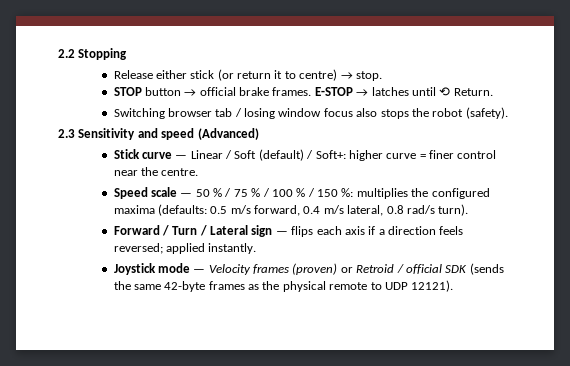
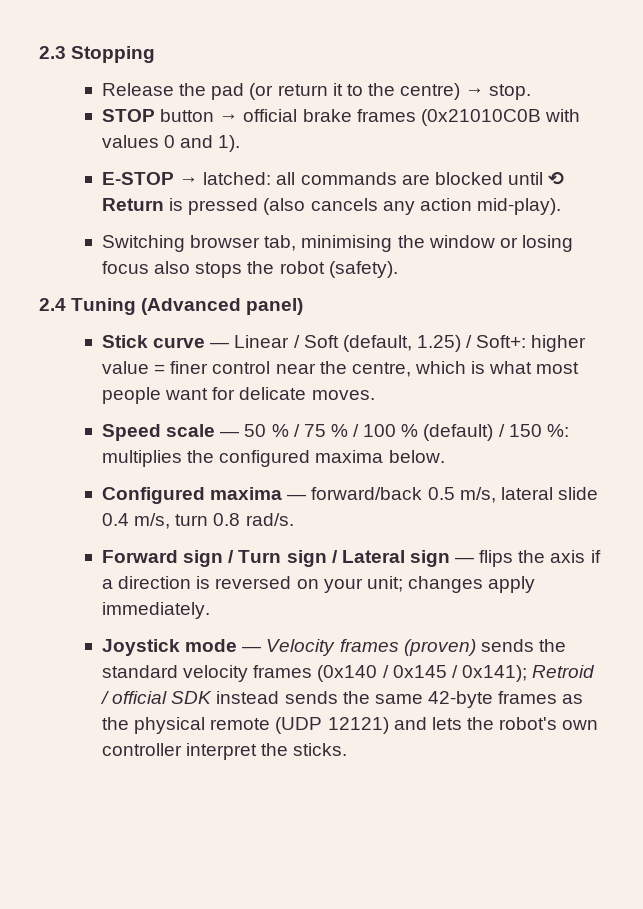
[58,49,75,58] 2.2 -> [39,46,66,59] 2.3
[155,70,215,79] either stick -> [179,83,245,100] the pad
(296, 75) none -> [367,83,395,96] the
[272,87,493,96] [113,108,322,119] frames. E-STOP → latches until ⟲ Return. // Switching browser tab / losing window -> [356,109,580,126] [102,135,241,152] [102,172,565,185] [102,198,561,215] [102,235,573,252] frames (0x21010C0B with values 0 and 1). // E-STOP → latched: all commands are blocked until ⟲ Return is pressed (also cancels any action mid-play). // Switching browser tab, minimising the window or losing
[58,128,259,140] 2.3 Sensitivity and speed (Advanced) -> [39,298,304,315] 2.4 Tuning (Advanced panel)
[258,149,304,161] (default) -> [342,335,461,352] (default, 1.25)
[386,153,417,159] curve -> [102,361,150,374] value
[161,168,199,176] centre. -> [351,361,580,377] [102,387,375,404] centre, which is what most people want for delicate moves.
(306, 192) none -> [423,424,494,441] (default)
[157,204,469,216] (defaults: 0.5 m/s forward, 0.4 m/s lateral, 0.8 rad/s turn). -> [388,450,445,463] [102,487,598,504] [102,513,294,529] below. // Configured maxima — forward/back 0.5 m/s, lateral slide 0.4 m/s, turn 0.8 rad/s.
(160, 230) none -> [183,550,224,567] sign
(198, 230) none -> [286,550,327,567] sign
[316,226,342,235] each -> [518,550,546,563] the
[439,226,464,235] [113,243,257,254] feels reversed; applied instantly. -> [196,576,536,593] [102,602,211,619] is reversed on your unit; changes apply immediately.
[340,267,353,273] or -> [480,639,566,652] [102,665,527,682] sends the standard velocity frames (0x140 / 0x145 / 0x141);
[469,263,504,275] (sends -> [216,691,338,704] instead sends
[370,280,454,292] to UDP 12121). -> [275,717,599,734] [102,743,348,760] (UDP 12121) and lets the robot's own controller interpret the sticks.

